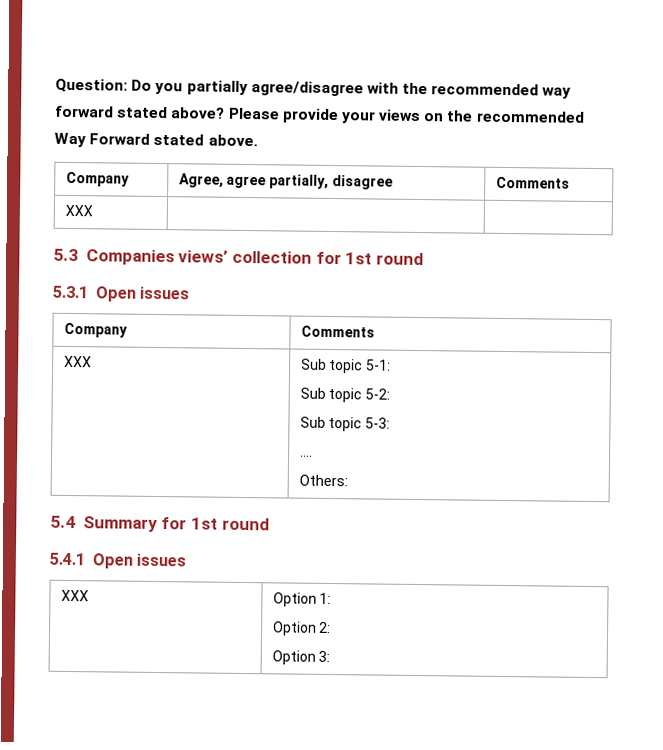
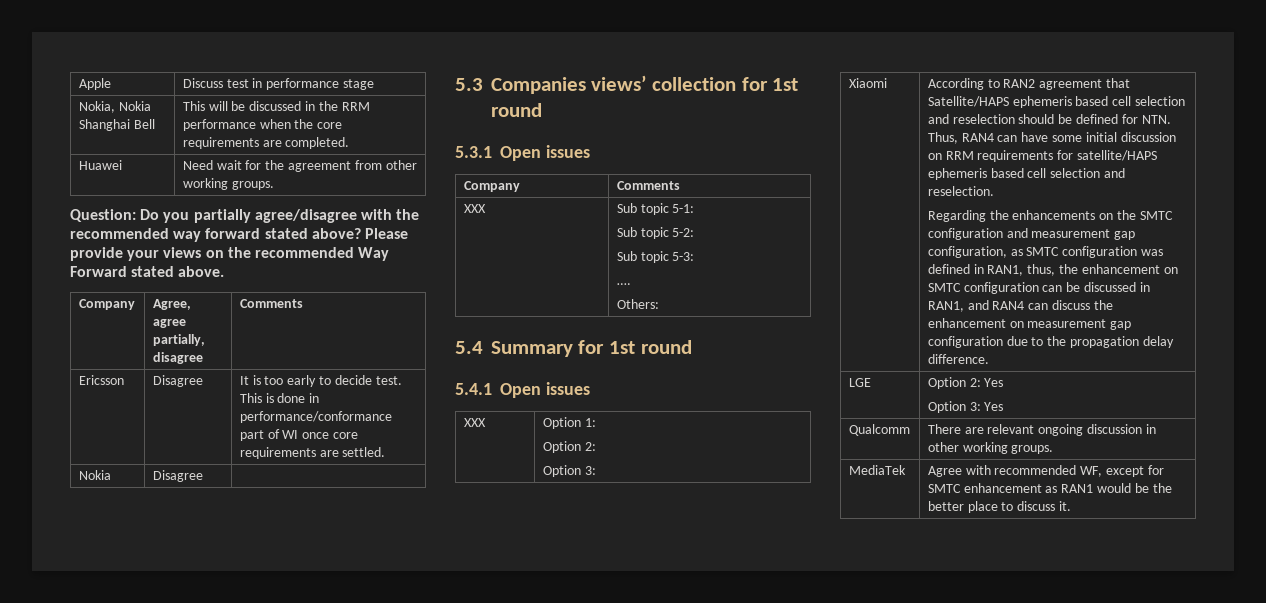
(55, 85) none -> [78,78,111,90] [182,78,374,90] [78,101,151,113] [78,119,155,131] [182,101,370,111] [182,119,343,131] [182,137,350,149] [78,160,122,170] [182,160,417,172] [182,178,274,190] Apple | Discuss test in performance stage // Nokia, Nokia Shanghai Bell | This will be discussed in the RRM performance when the core requirements are completed. // Huawei | Need wait for the agreement from other working groups. //
[64,204,93,217] XXX | -> [78,375,124,385] [152,375,203,387] [239,375,402,387] [239,393,320,403] [239,411,392,423] [239,429,358,441] [239,447,386,459] [78,470,111,480] [152,470,203,482] Ericsson | Disagree | It is too early to decide test. This is done in performance/conformance part of WI once core requirements are settled. // Nokia | Disagree
(331, 656) none -> [848,78,887,88] [927,78,1130,90] [927,96,1185,108] [927,114,1171,124] [927,132,1176,144] [927,150,1157,162] [927,168,1125,180] [927,186,994,196] [927,210,1173,222] [927,228,1136,240] [927,246,1163,258] [927,264,1178,276] [927,282,1150,294] [927,300,1113,312] [927,318,1132,330] [927,336,1174,348] [927,354,989,364] [848,378,871,387] [927,377,1004,389] [927,401,1004,413] [848,424,910,436] [927,424,1156,436] [927,442,1054,454] [848,465,906,475] [927,465,1164,477] [927,483,1172,493] [927,501,1071,513] // Xiaomi | According to RAN2 agreement that Satellite/HAPS ephemeris based cell selection and reselection should be defined for NTN. Thus, RAN4 can have some initial discussion on RRM requirements for satellite/HAPS ephemeris based cell selection and reselection. // Regarding the enhancements on the SMTC configuration and measurement gap configuration, as SMTC configuration was defined in RAN1, thus, the enhancement on SMTC configuration can be discussed in RAN1, and RAN4 can discuss the enhancement on measurement gap configuration due to the propagation delay difference. // LGE | Option 2: Yes // Option 3: Yes // Qualcomm | There are relevant ongoing discussion in other working groups. // MediaTek | Agree with recommended WF, except for SMTC enhancement as RAN1 would be the better place to discuss it.

